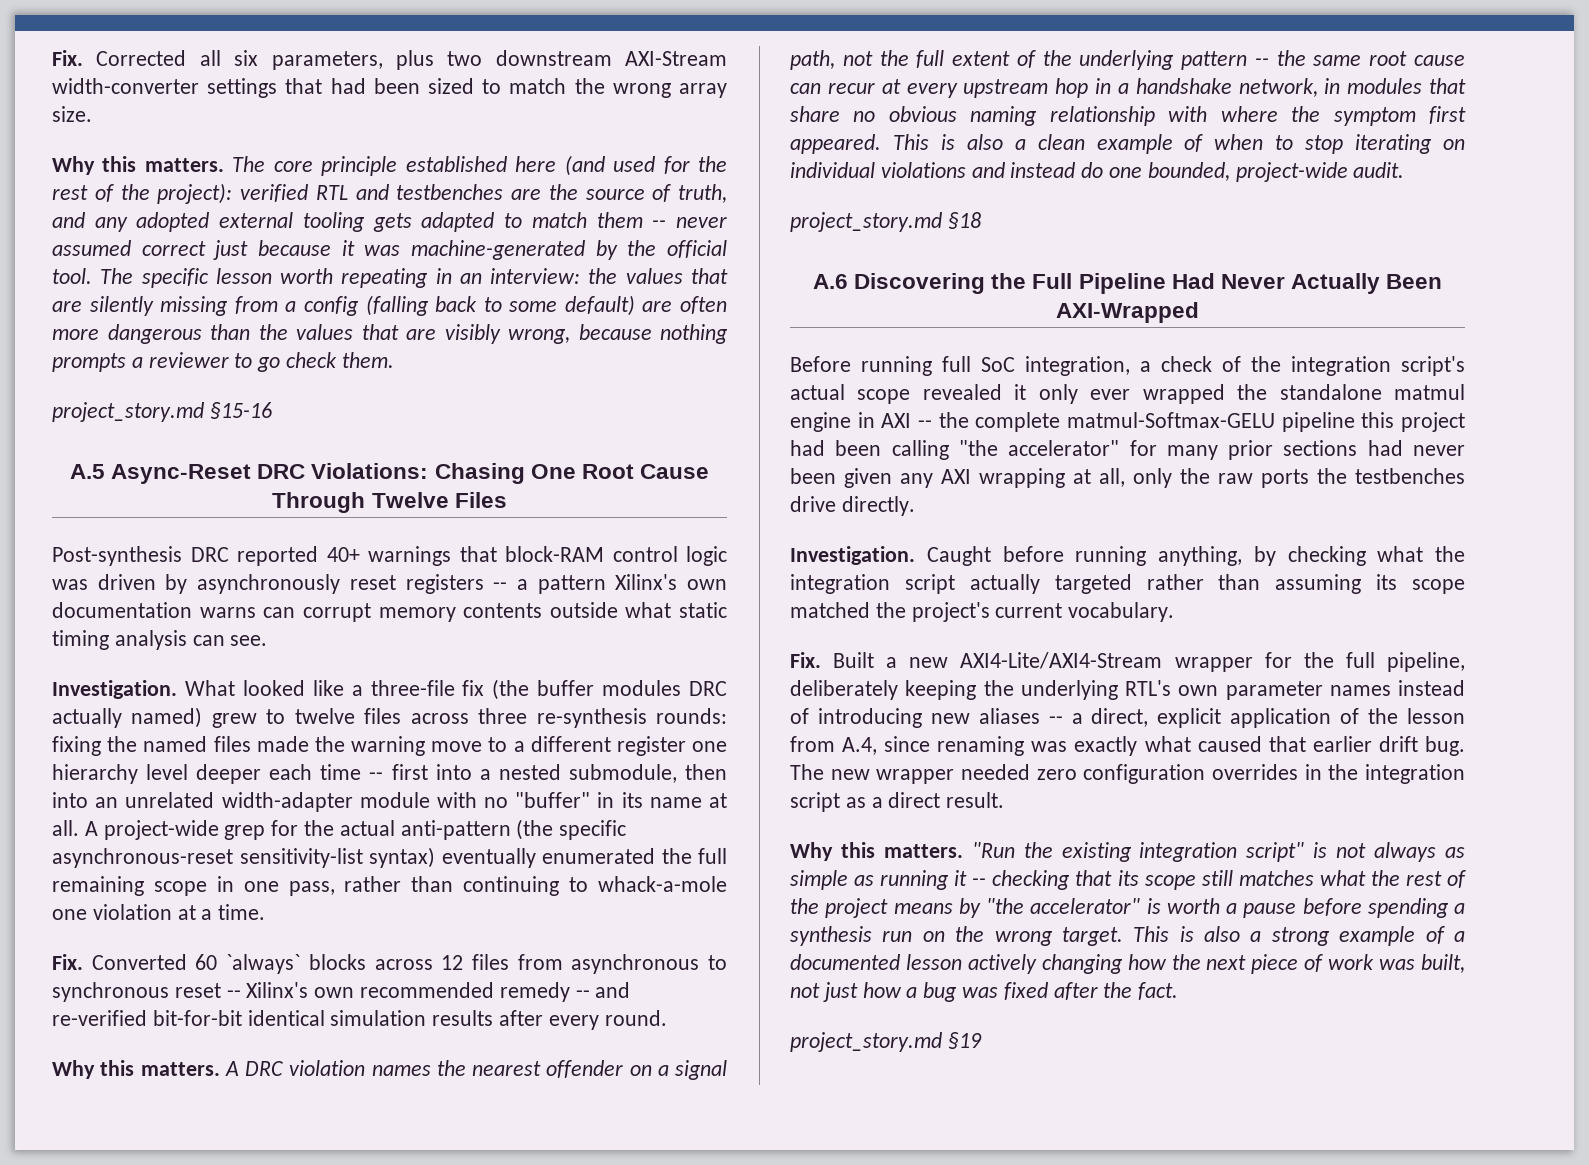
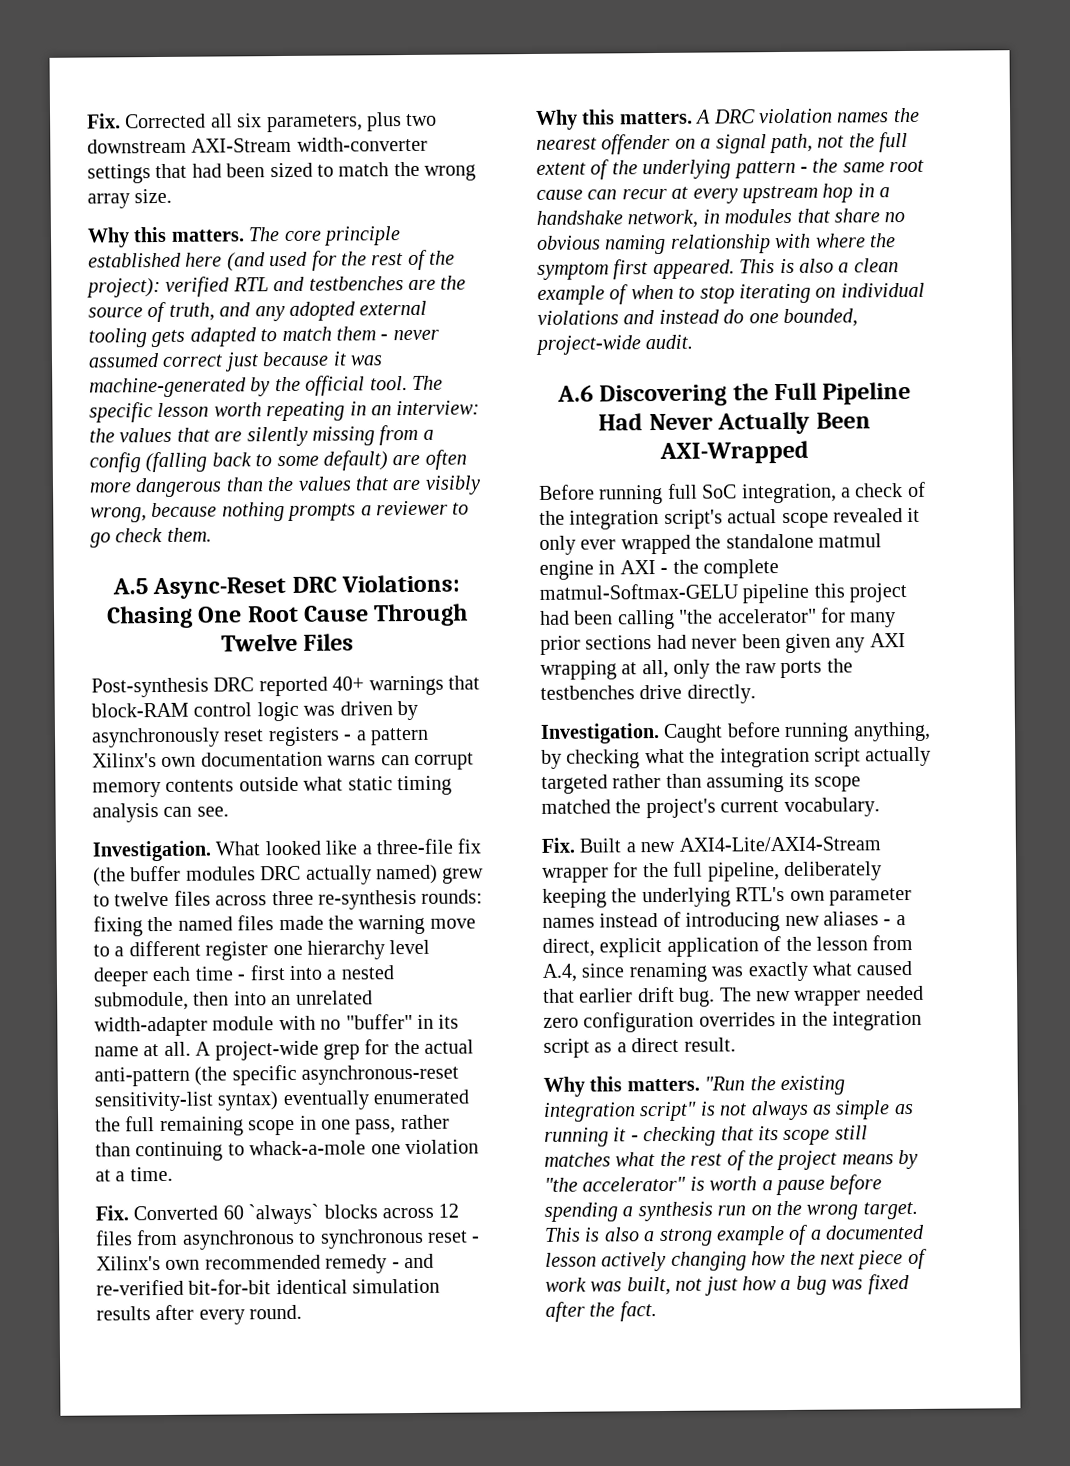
[652,220,667,228] -- -> [380,334,389,341] -
[52,402,272,422] // project_story.md §15-16 -> (212, 534) none
[493,582,508,590] -- -> [344,734,353,741] -
[369,772,384,780] -- -> [237,974,246,981] -
[226,990,241,998] -- -> [472,1236,481,1243] -
[575,990,590,998] -- -> [391,1262,400,1269] -
[1254,58,1269,66] -- -> [800,166,808,173] -
[790,212,981,232] // project_story.md §18 -> (694, 342) none
[918,420,932,428] -- -> [660,567,669,574] -
[1048,716,1063,724] -- -> [883,919,892,926] -
[972,878,987,886] -- -> [630,1135,639,1142] -
[790,1032,982,1052] // project_story.md §19 -> (657, 1311) none

